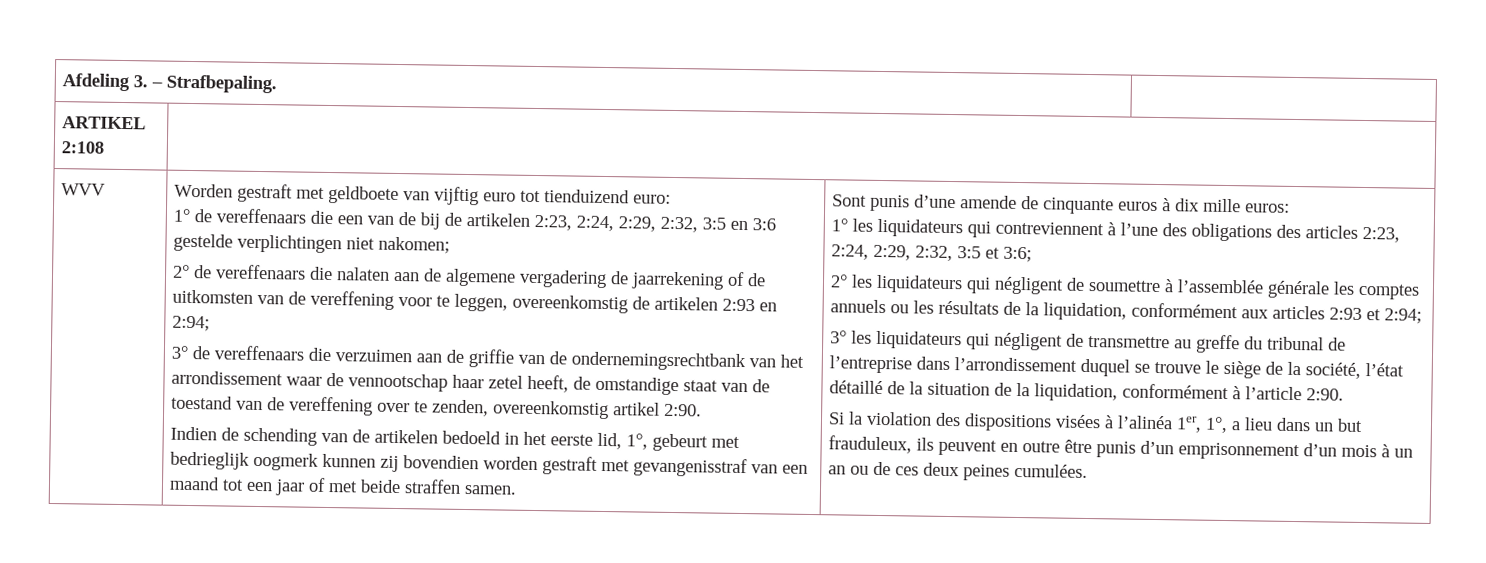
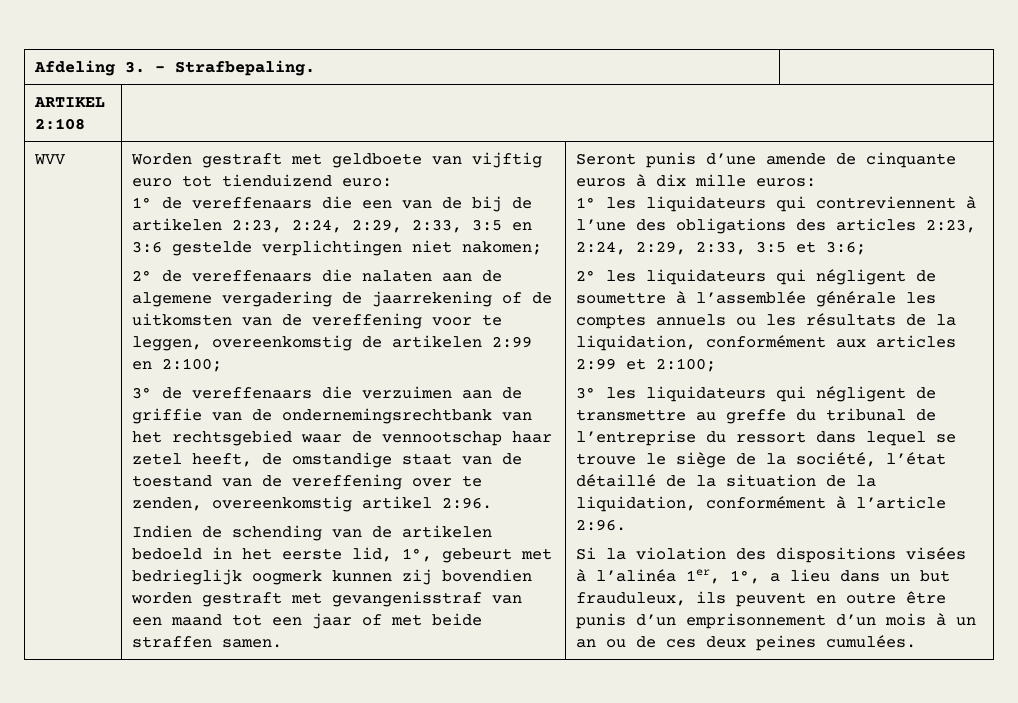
[660,216,699,233] 2:32, -> [411,219,462,233] 2:33,
[722,298,778,312] [172,315,211,332] 2:93 en 2:94; -> [491,336,532,348] [131,358,222,372] 2:99 en 2:100;
[171,370,284,386] arrondissement -> [171,430,292,446] rechtsgebied
[664,403,703,417] 2:90. -> [441,497,492,509] 2:96.
[832,194,868,207] Sont -> [575,153,636,165] Seront
[915,245,954,262] 2:32, -> [695,241,746,255] 2:33,
[1329,307,1423,324] 2:93 et 2:94; -> [575,358,716,372] 2:99 et 2:100;
[916,356,1131,377] dans l’arrondissement duquel -> [705,431,926,446] du ressort dans lequel
[1306,388,1345,401] 2:90. -> [575,519,626,531] 2:96.

